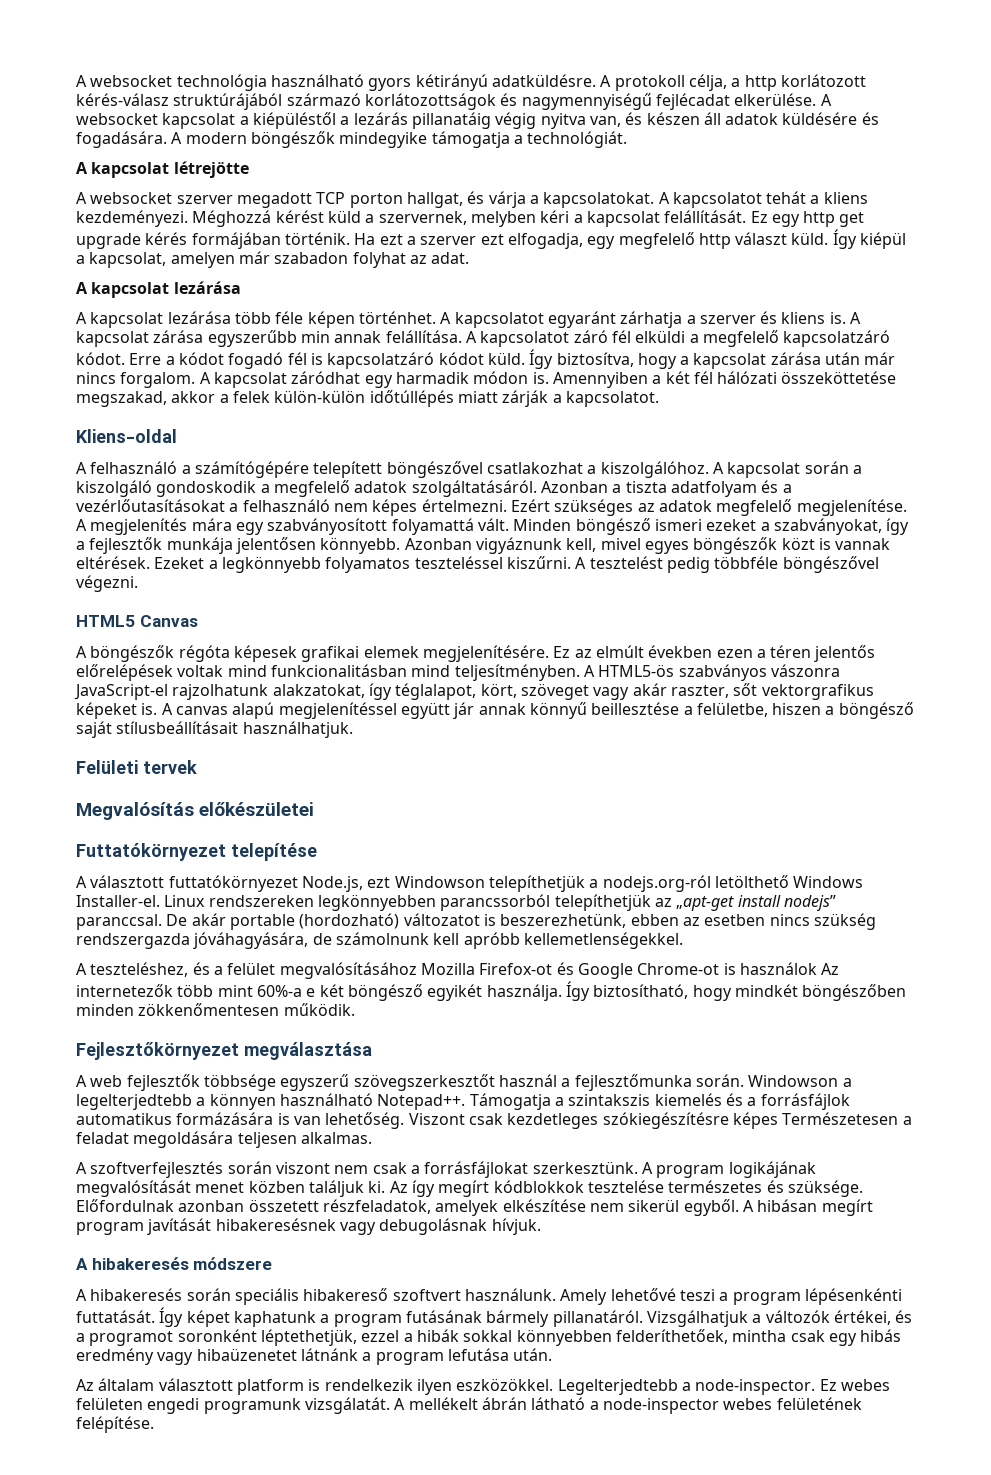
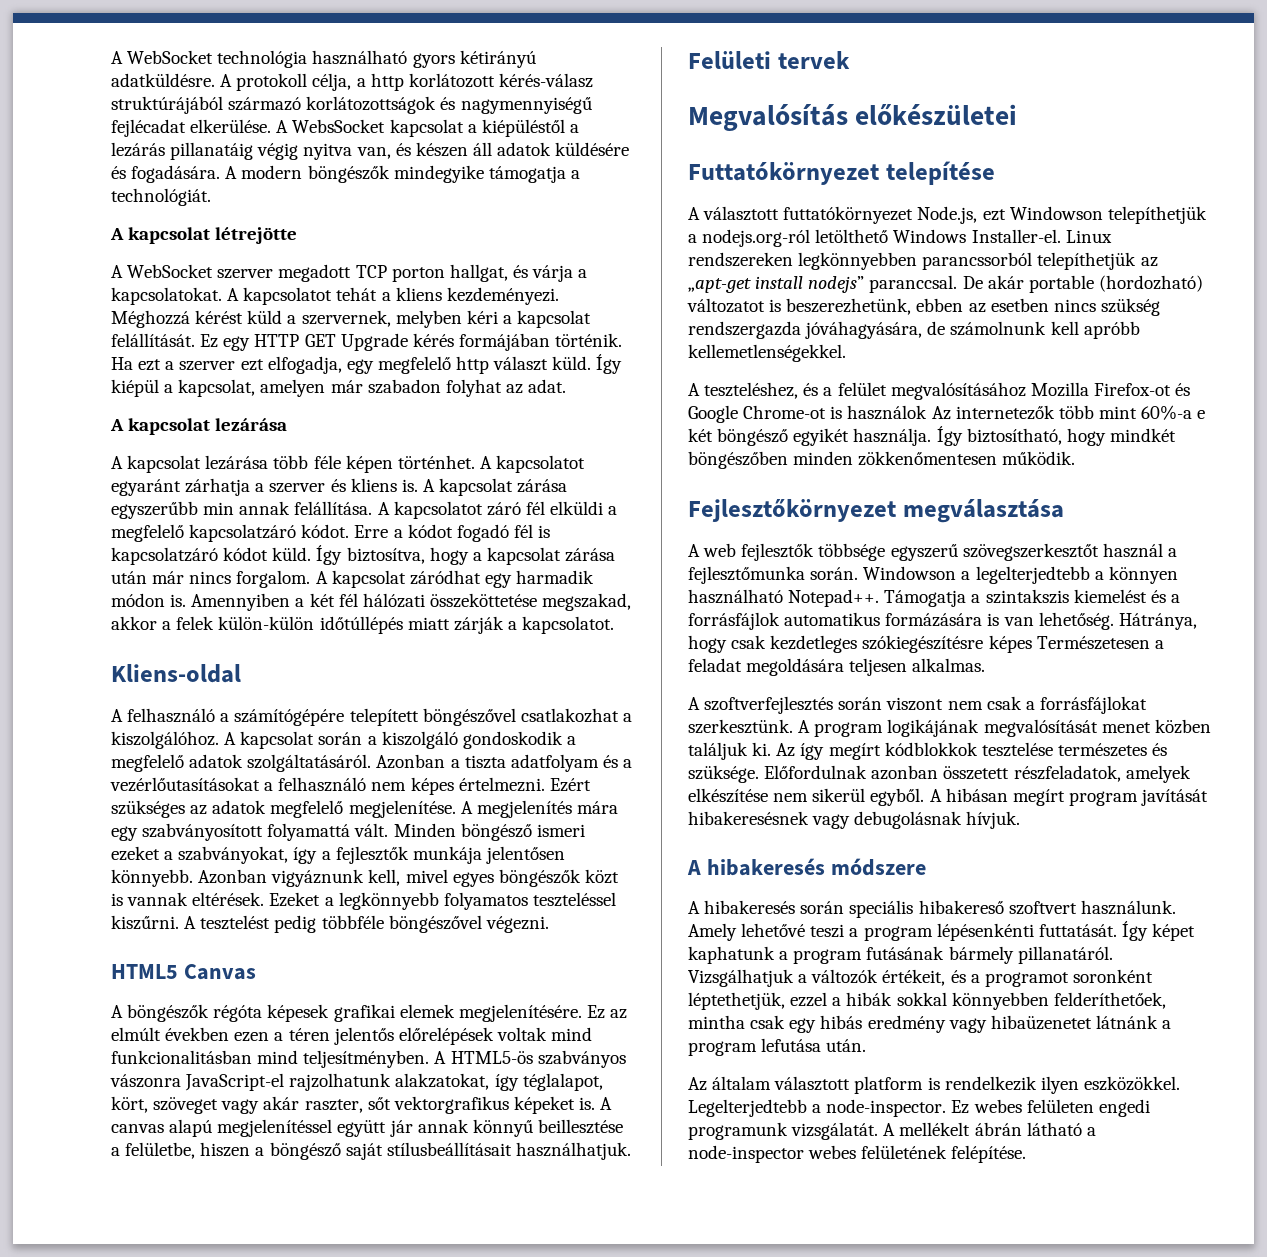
[76,75,173,87] A websocket -> [111,50,214,64] A WebSocket
[76,113,158,125] websocket -> [292,119,386,133] WebsSocket
[90,192,173,204] websocket -> [127,264,214,278] WebSocket
[803,211,865,227] [76,233,141,249] http get upgrade -> [254,333,408,351] HTTP GET Upgrade
[654,1093,722,1106] kiemelés -> [1073,589,1147,603] kiemelést
[408,1113,465,1125] Viszont -> [1118,613,1197,630] [688,635,727,653] Hátránya, hogy
[833,1310,891,1325] értékei, -> [882,969,946,986] értékeit,

